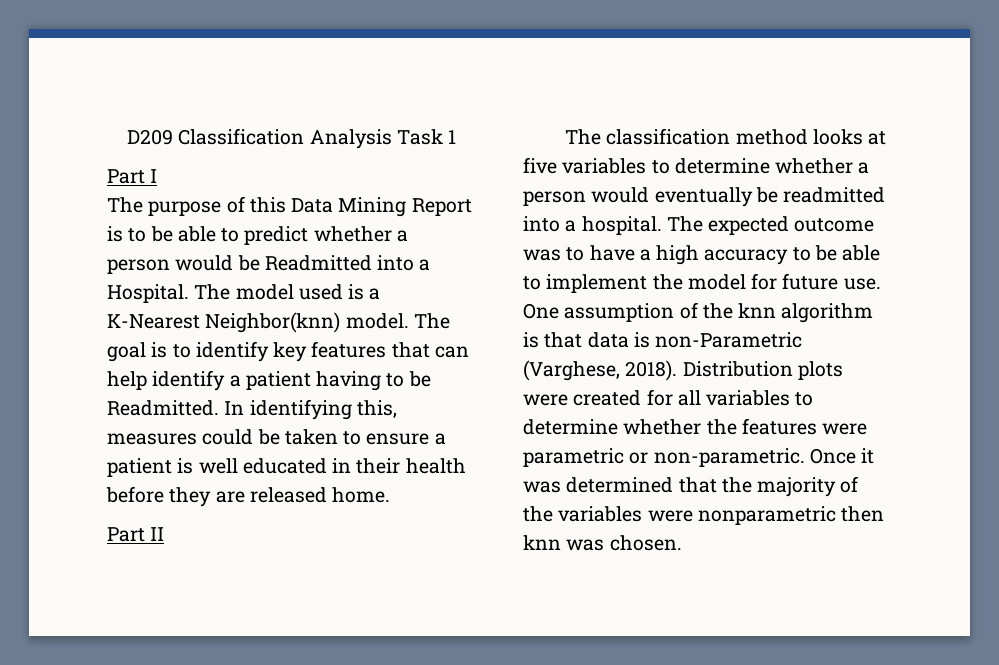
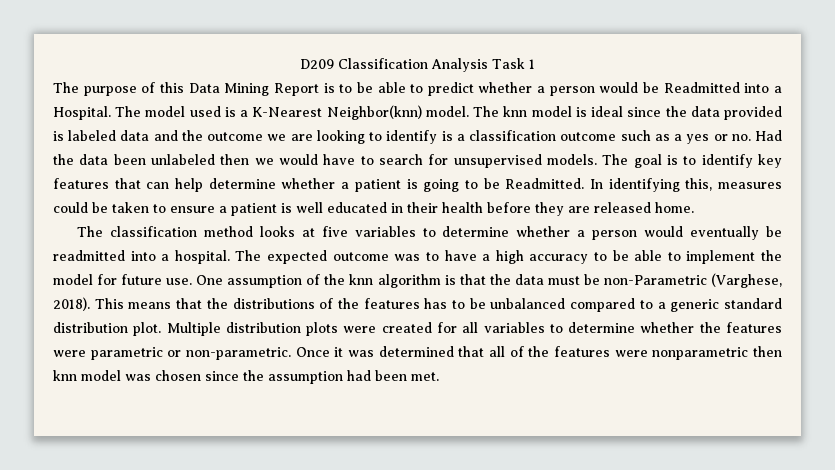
[107,169,158,184] // Part I -> (535, 64) none
(450, 321) none -> [503,106,783,120] [53,130,782,144] [53,154,629,168] knn model is ideal since the data provided is labeled data and the outcome we are looking to identify is a classification outcome such as a yes or no. Had the data been unlabeled then we would have to search for unsupervised models. The
[152,370,382,391] identify a patient having -> [208,178,460,192] determine whether a patient is going
[107,527,165,542] // Part II -> (694, 207) none
[587,332,803,348] [523,360,793,381] data is non-Parametric (Varghese, 2018). Distribution -> [489,273,782,288] [53,297,783,312] [53,322,301,336] the data must be non-Parametric (Varghese, 2018). This means that the distributions of the features has to be unbalanced compared to a generic standard distribution plot. Multiple distribution
[721,476,859,497] [523,506,643,522] the majority of the variables -> [489,346,611,357] all of the features
[566,535,682,551] was chosen. -> [81,370,439,384] model was chosen since the assumption had been met.

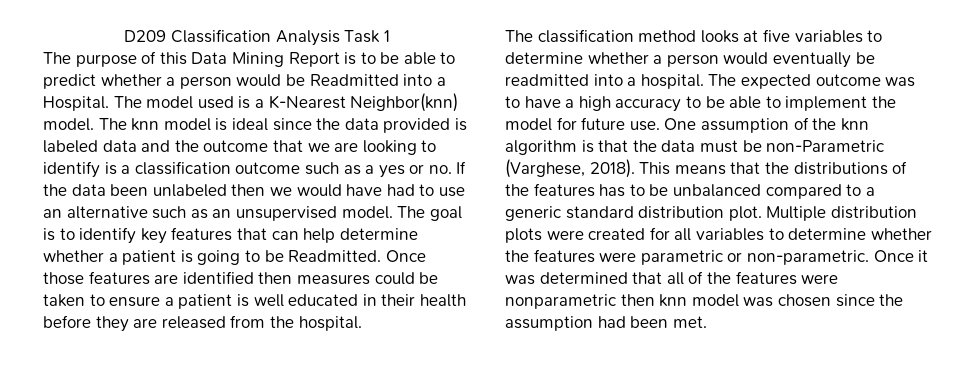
(264, 136) none -> [272,140,303,152] that
[754,130,782,141] Had -> [456,161,467,174] If
[360,154,597,168] to search for unsupervised models. -> [386,184,465,197] [43,206,393,221] had to use an alternative such as an unsupervised model.
[589,178,713,192] In identifying this, -> [385,250,426,262] [43,271,293,285] Once those features are identified then
[655,202,694,213] home. -> [230,315,362,331] from the hospital.

